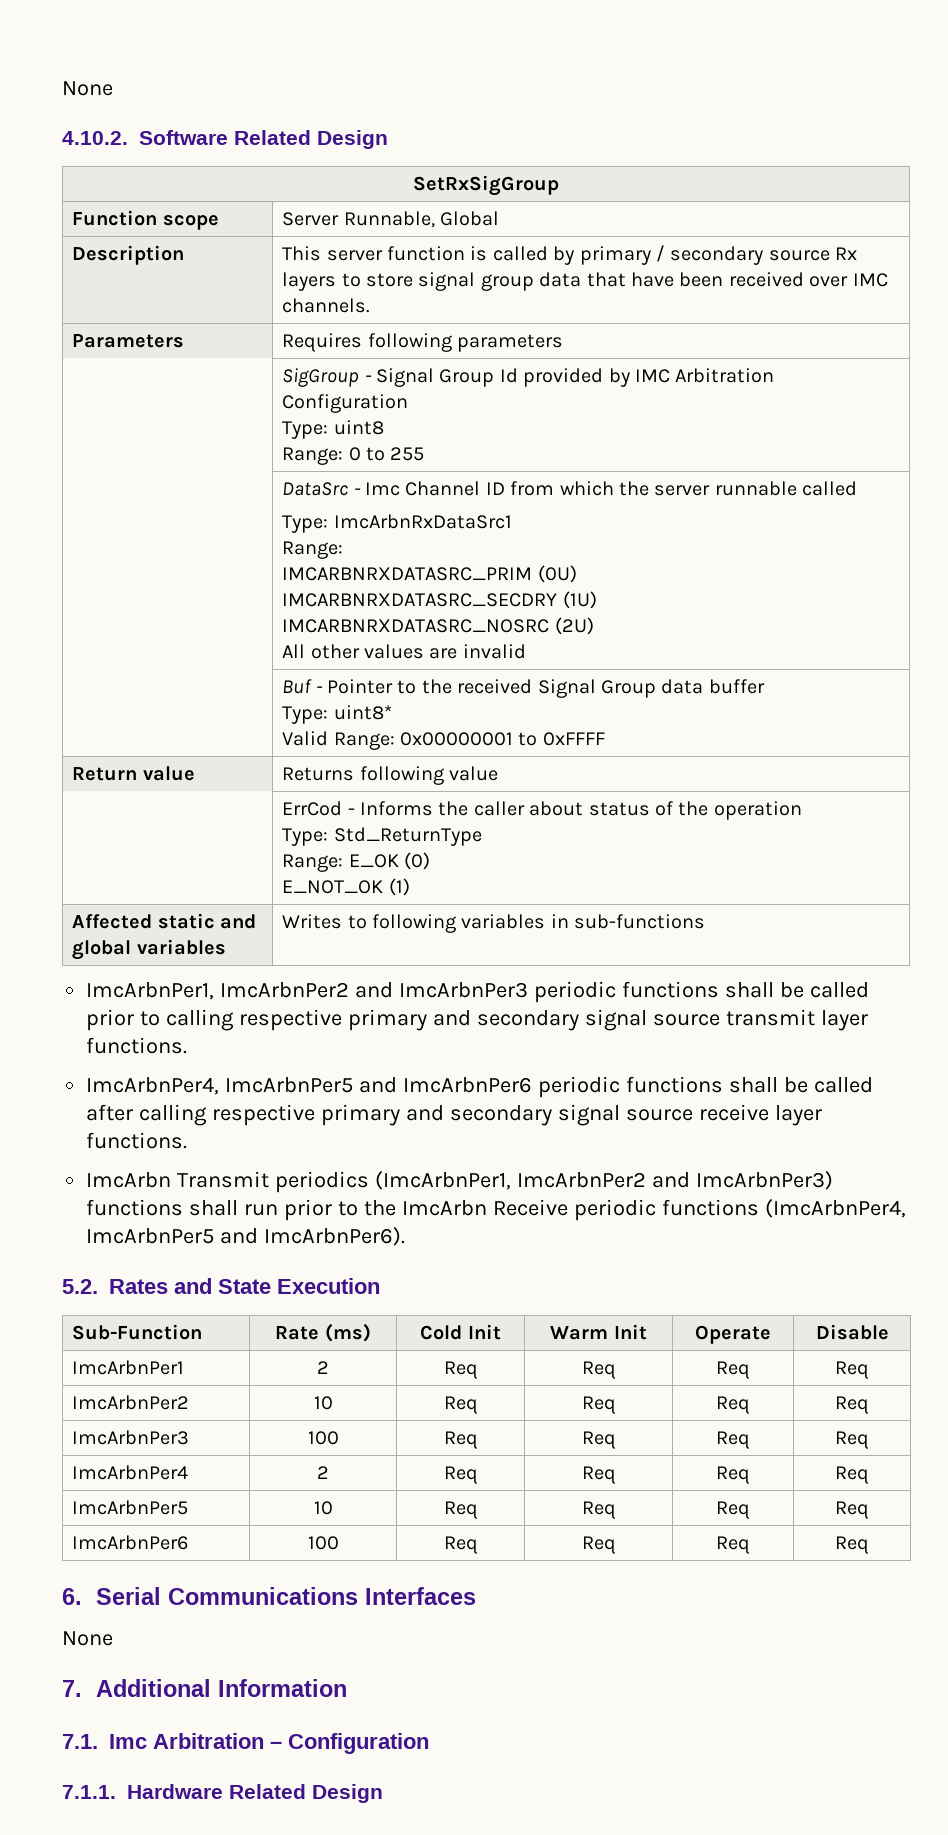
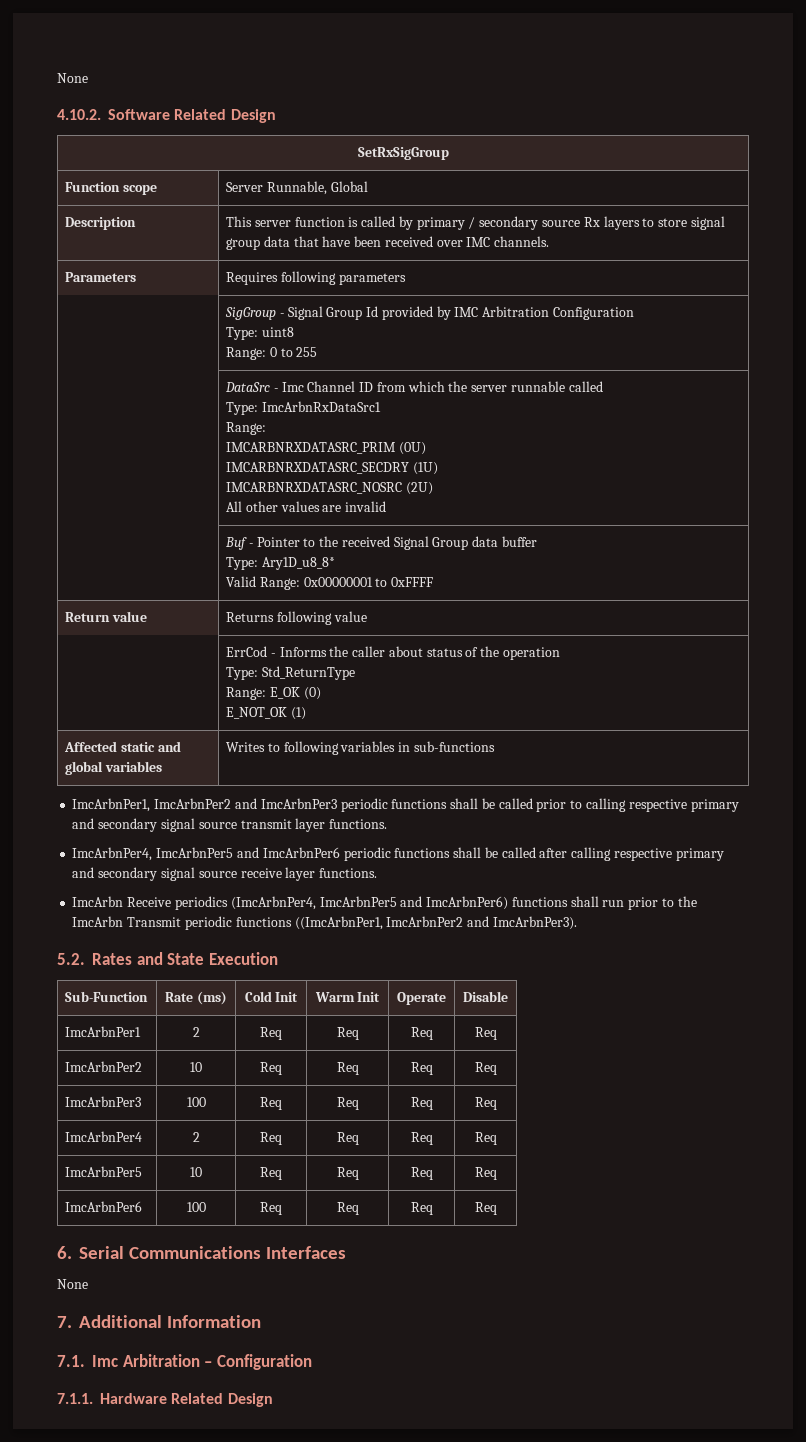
[333,705,392,720] uint8* -> [261,557,335,570] Ary1D_u8_8*
[177,1171,833,1193] Transmit periodics (ImcArbnPer1, ImcArbnPer2 and ImcArbnPer3) -> [127,896,509,910] Receive periodics (ImcArbnPer4, ImcArbnPer5 and ImcArbnPer6)
[492,1199,906,1221] [86,1227,406,1246] Receive periodic functions (ImcArbnPer4, ImcArbnPer5 and ImcArbnPer6). -> [127,916,577,930] Transmit periodic functions ((ImcArbnPer1, ImcArbnPer2 and ImcArbnPer3).

